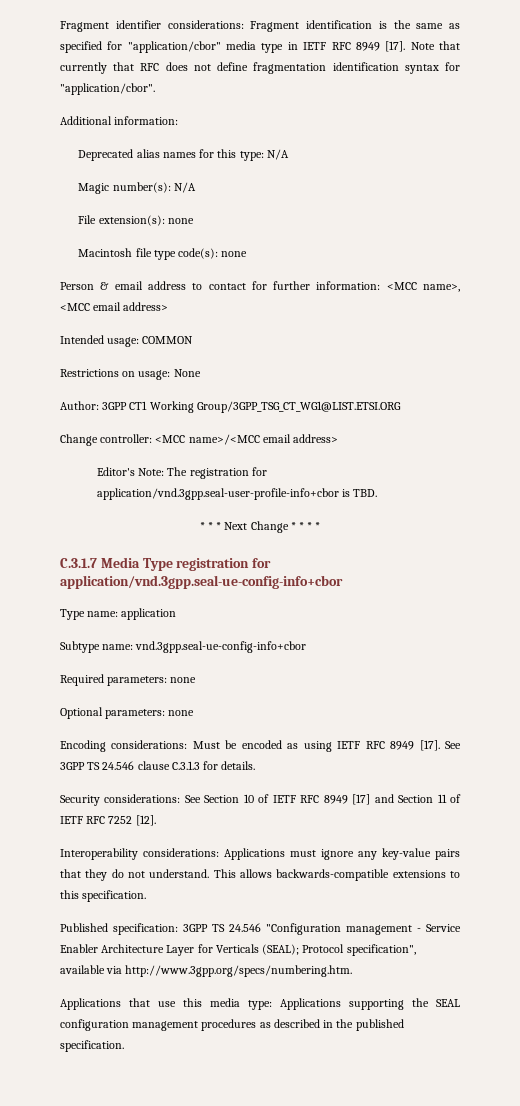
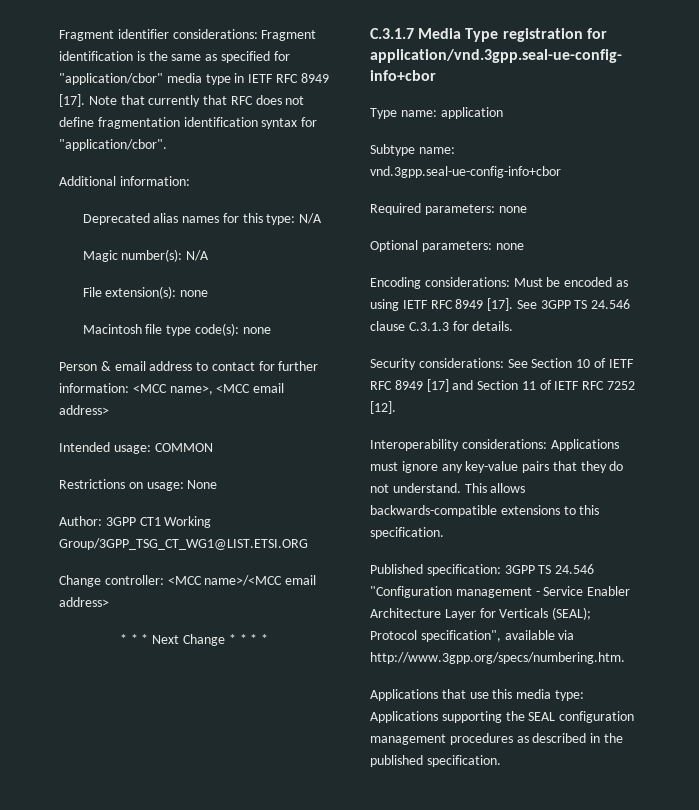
[96,467,267,479] [96,488,378,500] // Editor's Note: The registration for application/vnd.3gpp.seal-user-profile-info+cbor is TBD. -> (109, 602) none

